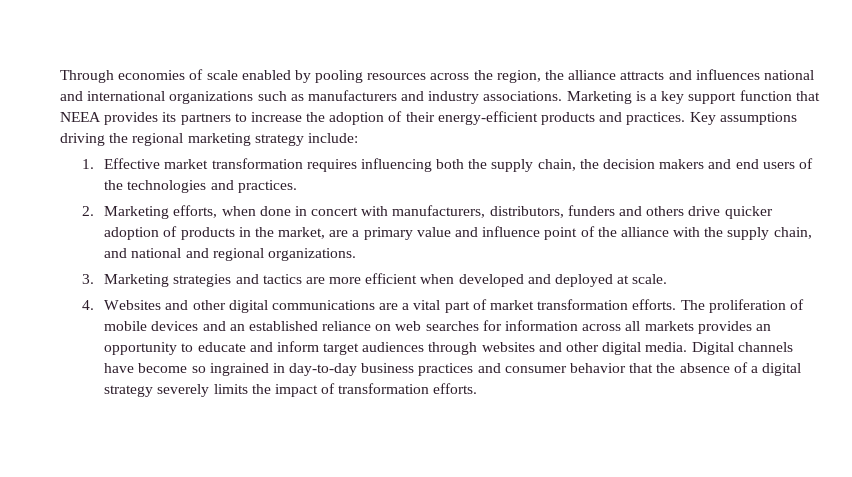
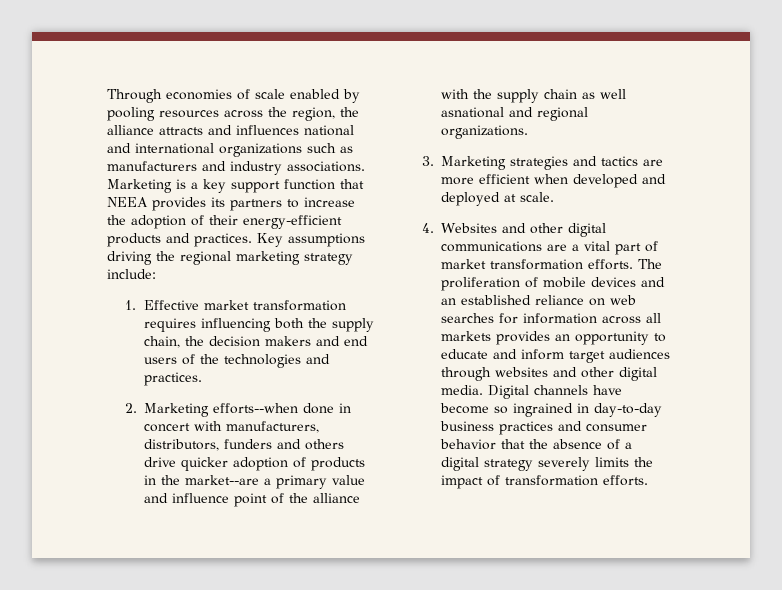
[173,205,256,218] efforts, when -> [213,403,299,414] efforts--when
[278,227,349,239] market, are -> [185,475,260,485] market--are
[773,227,812,239] [104,248,182,258] chain, and national -> [544,89,627,99] [441,107,505,118] chain as well asnational

